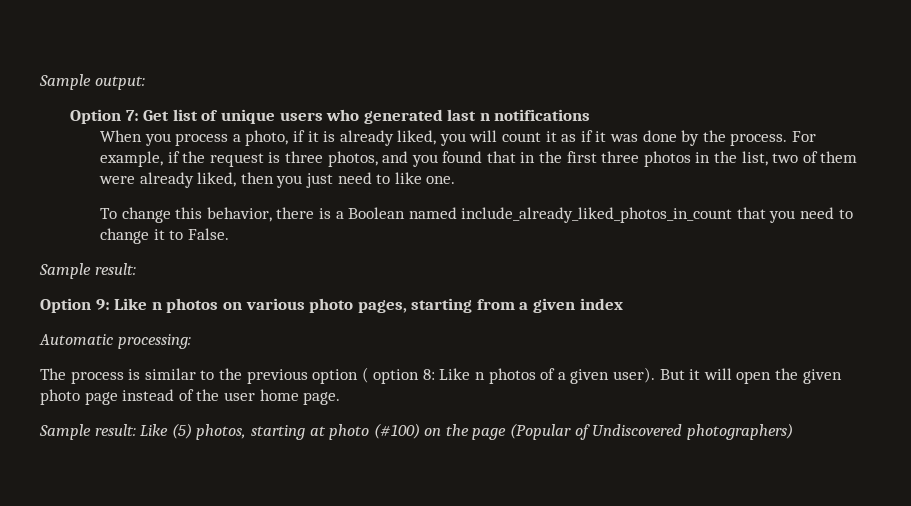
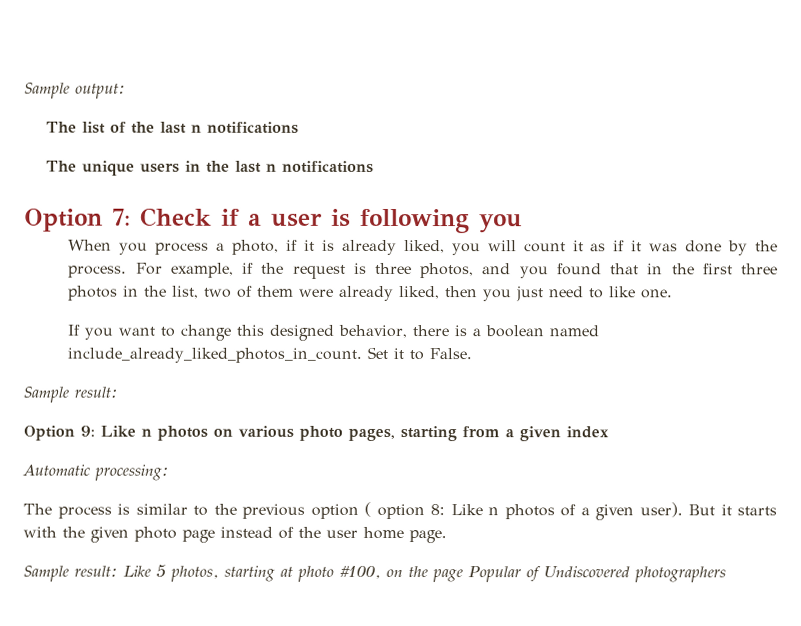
[69,109,591,124] Option 7: Get list of unique users who generated last n notifications -> [46,121,300,134] [46,160,375,176] [24,207,523,234] The list of the last n notifications // The unique users in the last n notifications // Option 7: Check if a user is following you
[99,208,117,219] To -> [67,324,176,340] If you want to
(203, 213) none -> [269,324,335,341] designed
[348,207,853,223] [99,228,149,244] Boolean named include_already_liked_photos_in_count that you need to change -> [485,325,600,338] [67,346,389,363] boolean named include_already_liked_photos_in_count. Set
[703,368,772,384] will open -> [737,506,777,516] [23,526,57,538] starts with
[171,423,192,439] (5) -> [156,564,166,578] 5
[373,423,420,439] (#100) -> [339,565,381,579] #100,
[510,423,572,440] (Popular -> [468,566,521,583] Popular
[686,423,793,440] photographers) -> [634,566,726,583] photographers

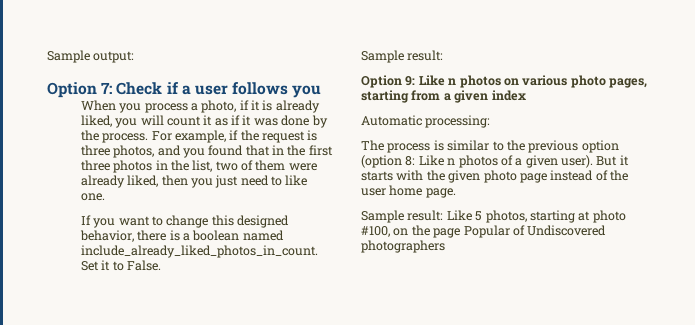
[46,121,300,134] [46,160,375,176] // The list of the last n notifications // The unique users in the last n notifications -> (135, 57) none
[331,208,470,234] is following -> [232,82,289,95] follows
[364,501,425,520] ( option -> [361,155,402,168] (option

